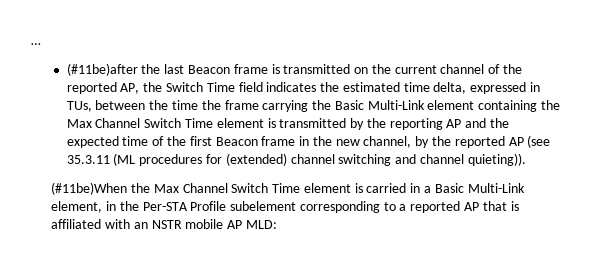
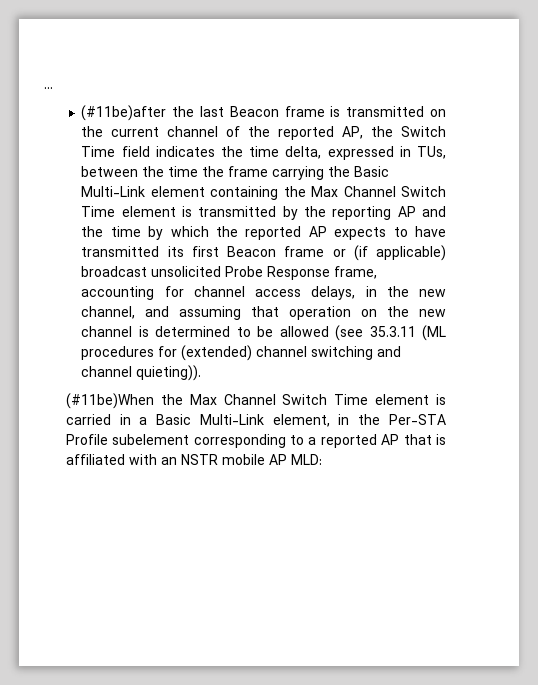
[342,82,400,92] estimated -> (243, 151) none
[66,136,524,148] expected time of the first Beacon frame in the new channel, by the reported AP -> [110,226,446,240] [81,245,447,261] [81,266,378,280] [81,286,447,300] [81,306,446,320] [81,326,329,337] time by which the reported AP expects to have transmitted its first Beacon frame or (if applicable) broadcast unsolicited Probe Response frame, accounting for channel access delays, in the new channel, and assuming that operation on the new channel is determined to be allowed

